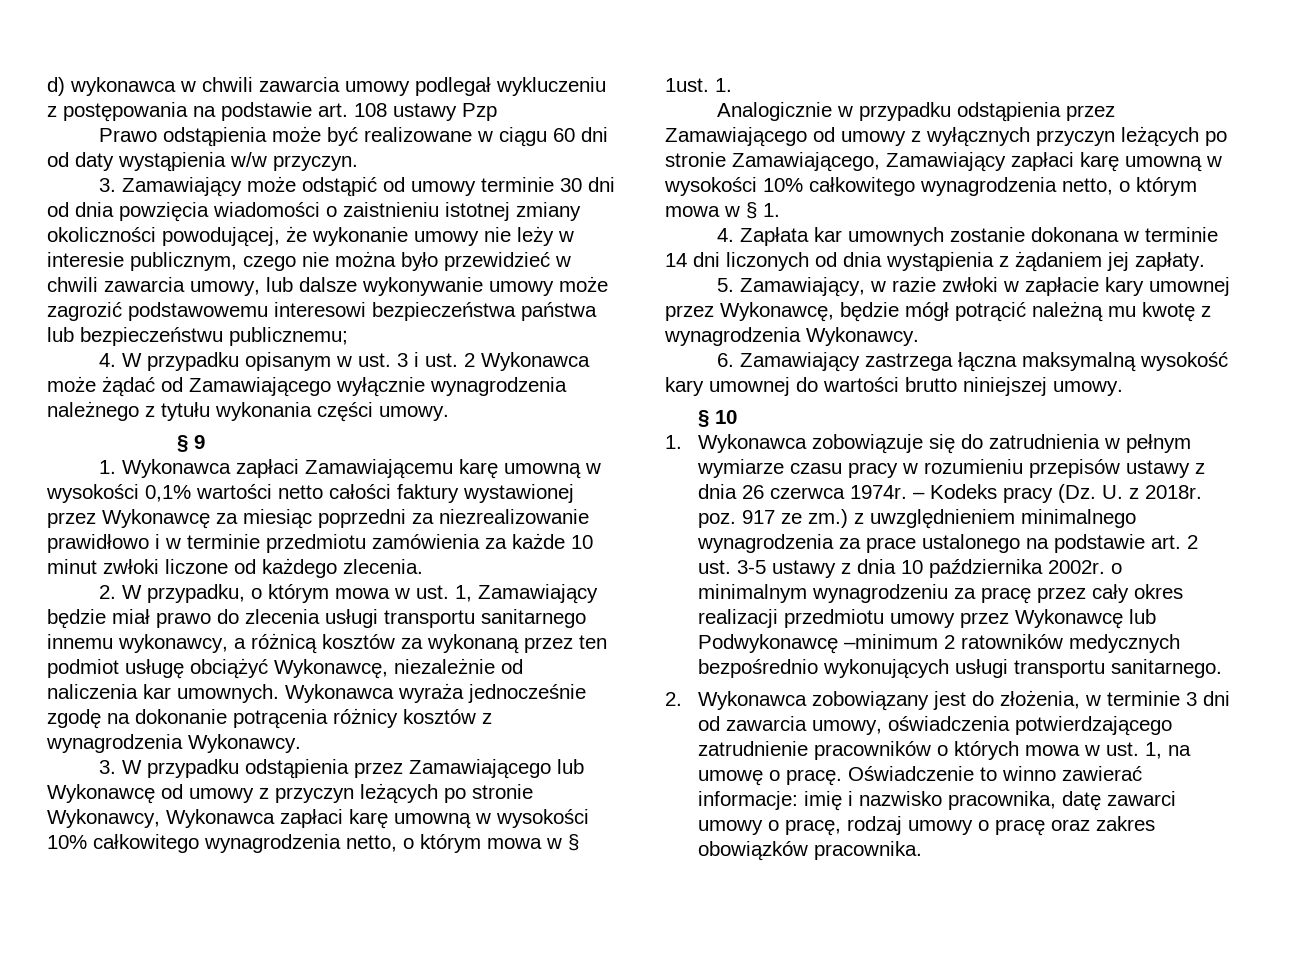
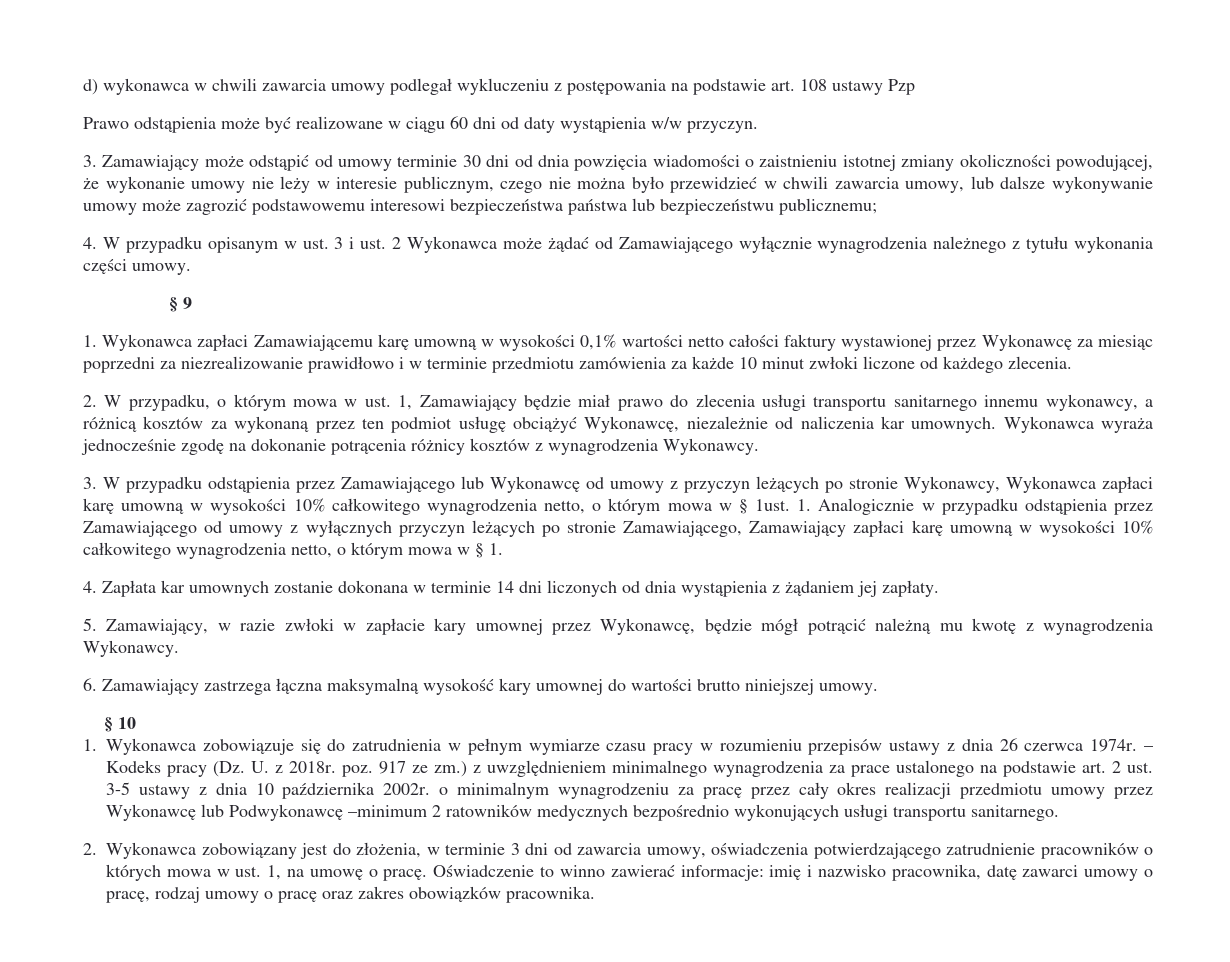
(732, 85) // -> (812, 505) none

